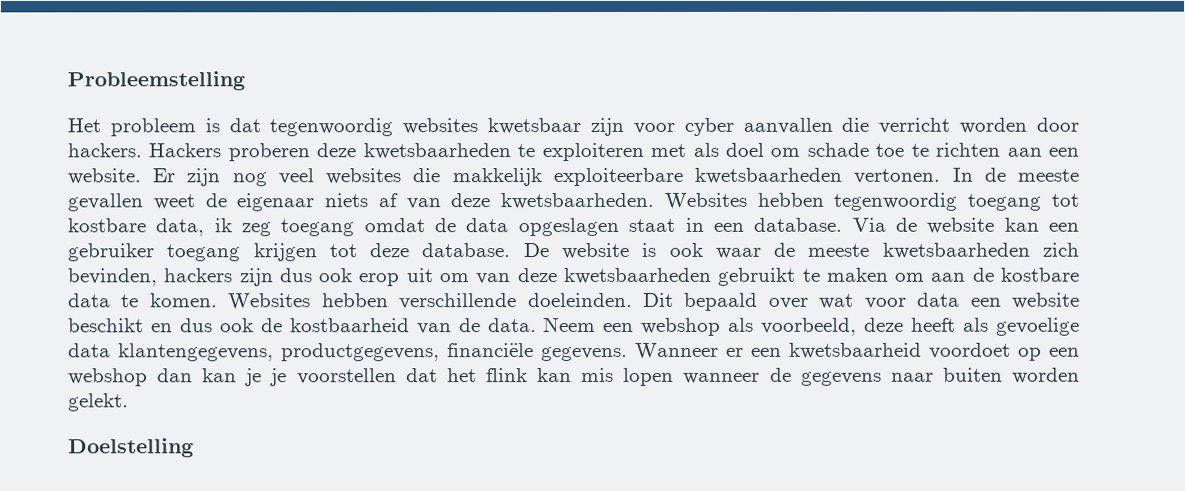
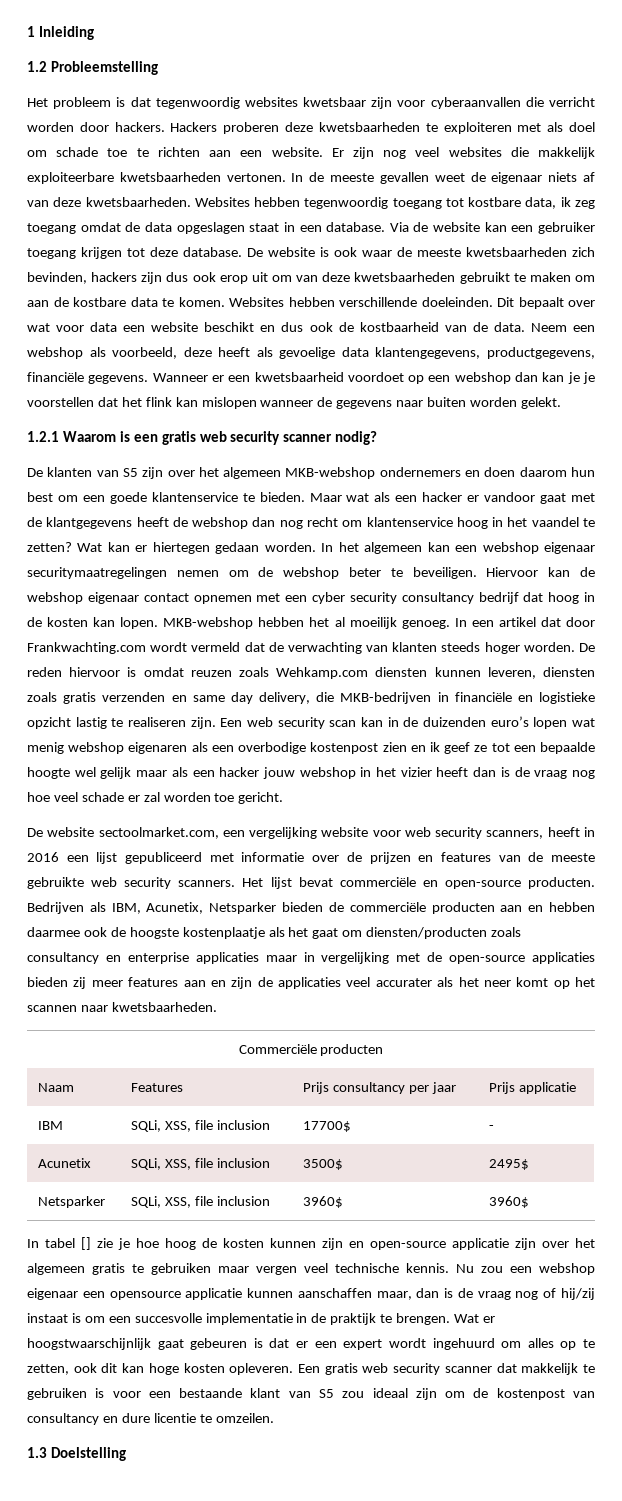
(67, 81) none -> [27,26,94,40] [27,61,47,72] 1 Inleiding // 1.2
[683,117,833,136] cyber aanvallen -> [430,97,521,109] cyberaanvallen
[684,292,759,311] bepaald -> [518,297,564,309] bepaalt
[581,367,675,386] mis lopen -> [201,397,257,409] mislopen
(129, 402) none -> [27,431,378,445] [27,467,596,479] [27,492,595,504] [27,517,595,529] [27,542,595,554] [27,567,595,579] [27,592,595,604] [27,617,595,629] [27,642,595,654] [27,667,595,679] [27,692,595,704] [27,716,596,729] [27,742,596,754] [27,767,595,779] [27,792,284,804] [27,827,595,839] [27,852,595,864] [27,877,596,889] [27,902,595,914] [27,927,522,939] [27,952,595,964] [27,977,595,989] [27,1002,217,1012] [238,1044,384,1056] [37,1083,74,1092] [130,1083,183,1092] [302,1082,456,1094] [488,1082,576,1094] [37,1121,63,1130] [130,1120,270,1132] [302,1121,351,1132] [488,1125,494,1130] [37,1158,91,1168] [130,1158,270,1170] [302,1159,343,1170] [488,1159,529,1170] [37,1196,105,1208] [130,1196,270,1208] [302,1196,343,1208] [488,1196,529,1208] [27,1237,595,1250] [27,1263,595,1275] [27,1288,595,1300] [27,1313,495,1325] [27,1338,596,1350] [27,1363,596,1375] [27,1388,595,1400] [27,1413,274,1425] [27,1447,47,1458] 1.2.1 Waarom is een gratis web security scanner nodig? // De klanten van S5 zijn over het algemeen MKB-webshop ondernemers en doen daarom hun best om een goede klantenservice te bieden. Maar wat als een hacker er vandoor gaat met de klantgegevens heeft de webshop dan nog recht om klantenservice hoog in het vaandel te zetten? Wat kan er hiertegen gedaan worden. In het algemeen kan een webshop eigenaar securitymaatregelingen nemen om de webshop beter te beveiligen. Hiervoor kan de webshop eigenaar contact opnemen met een cyber security consultancy bedrijf dat hoog in de kosten kan lopen. MKB-webshop hebben het al moeilijk genoeg. In een artikel dat door Frankwachting.com wordt vermeld dat de verwachting van klanten steeds hoger worden. De reden hiervoor is omdat reuzen zoals Wehkamp.com diensten kunnen leveren, diensten zoals gratis verzenden en same day delivery, die MKB-bedrijven in financiële en logistieke opzicht lastig te realiseren zijn. Een web security scan kan in de duizenden euro’s lopen wat menig webshop eigenaren als een overbodige kostenpost zien en ik geef ze tot een bepaalde hoogte wel gelijk maar als een hacker jouw webshop in het vizier heeft dan is de vraag nog hoe veel schade er zal worden toe gericht. // De website sectoolmarket.com, een vergelijking website voor web security scanners, heeft in 2016 een lijst gepubliceerd met informatie over de prijzen en features van de meeste gebruikte web security scanners. Het lijst bevat commerciële en open-source producten. Bedrijven als IBM, Acunetix, Netsparker bieden de commerciële producten aan en hebben daarmee ook de hoogste kostenplaatje als het gaat om diensten/producten zoals consultancy en enterprise applicaties maar in vergelijking met de open-source applicaties bieden zij meer features aan en zijn de applicaties veel accurater als het neer komt op het scannen naar kwetsbaarheden. // Commerciële producten // Naam | Features | Prijs consultancy per jaar | Prijs applicatie // IBM | SQLi, XSS, file inclusion | 17700$ | - // Acunetix | SQLi, XSS, file inclusion | 3500$ | 2495$ // Netsparker | SQLi, XSS, file inclusion | 3960$ | 3960$ // In tabel [] zie je hoe hoog de kosten kunnen zijn en open-source applicatie zijn over het algemeen gratis te gebruiken maar vergen veel technische kennis. Nu zou een webshop eigenaar een opensource applicatie kunnen aanschaffen maar, dan is de vraag nog of hij/zij instaat is om een succesvolle implementatie in de praktijk te brengen. Wat er hoogstwaarschijnlijk gaat gebeuren is dat er een expert wordt ingehuurd om alles op te zetten, ook dit kan hoge kosten opleveren. Een gratis web security scanner dat makkelijk te gebruiken is voor een bestaande klant van S5 zou ideaal zijn om de kostenpost van consultancy en dure licentie te omzeilen. // 1.3

